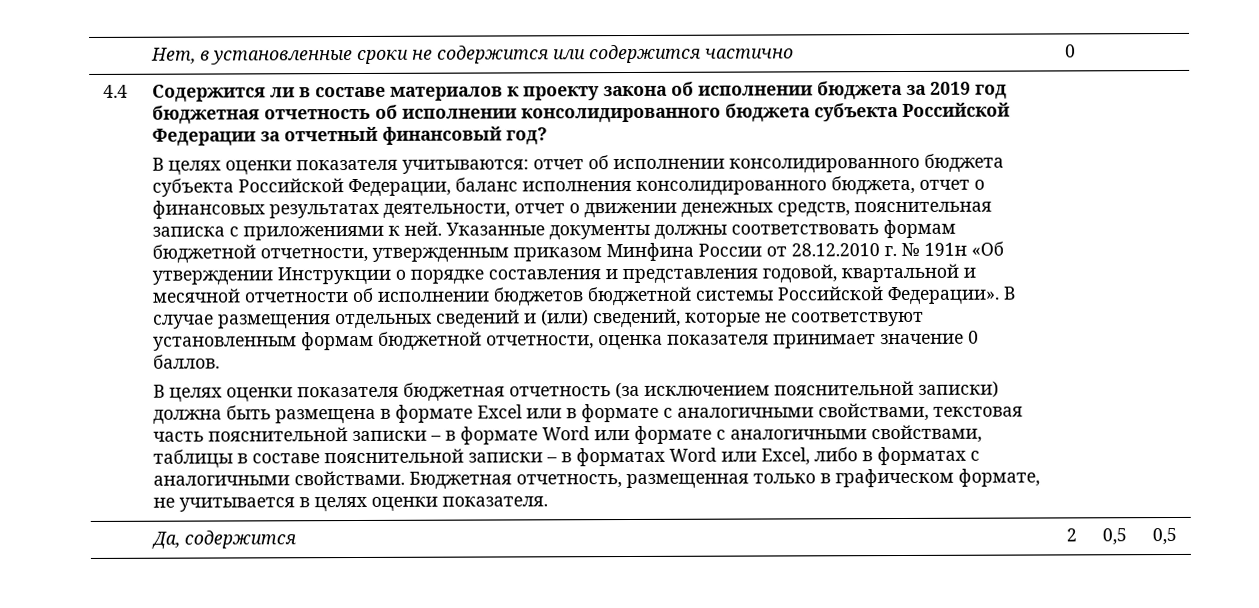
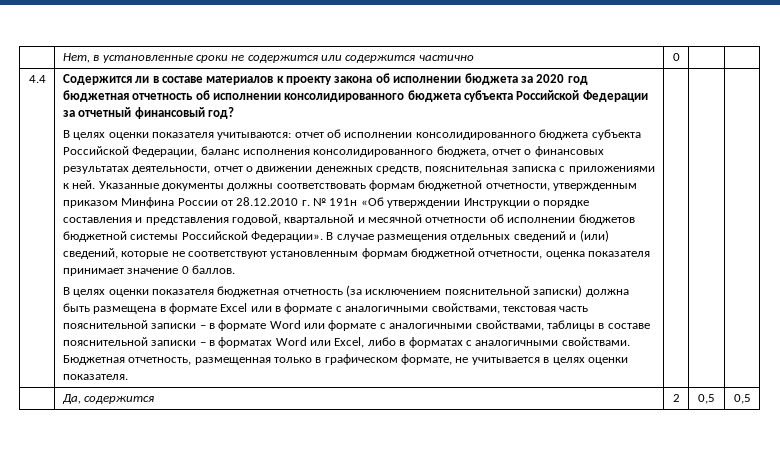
[929,81,971,95] 2019 -> [536,74,565,83] 2020

